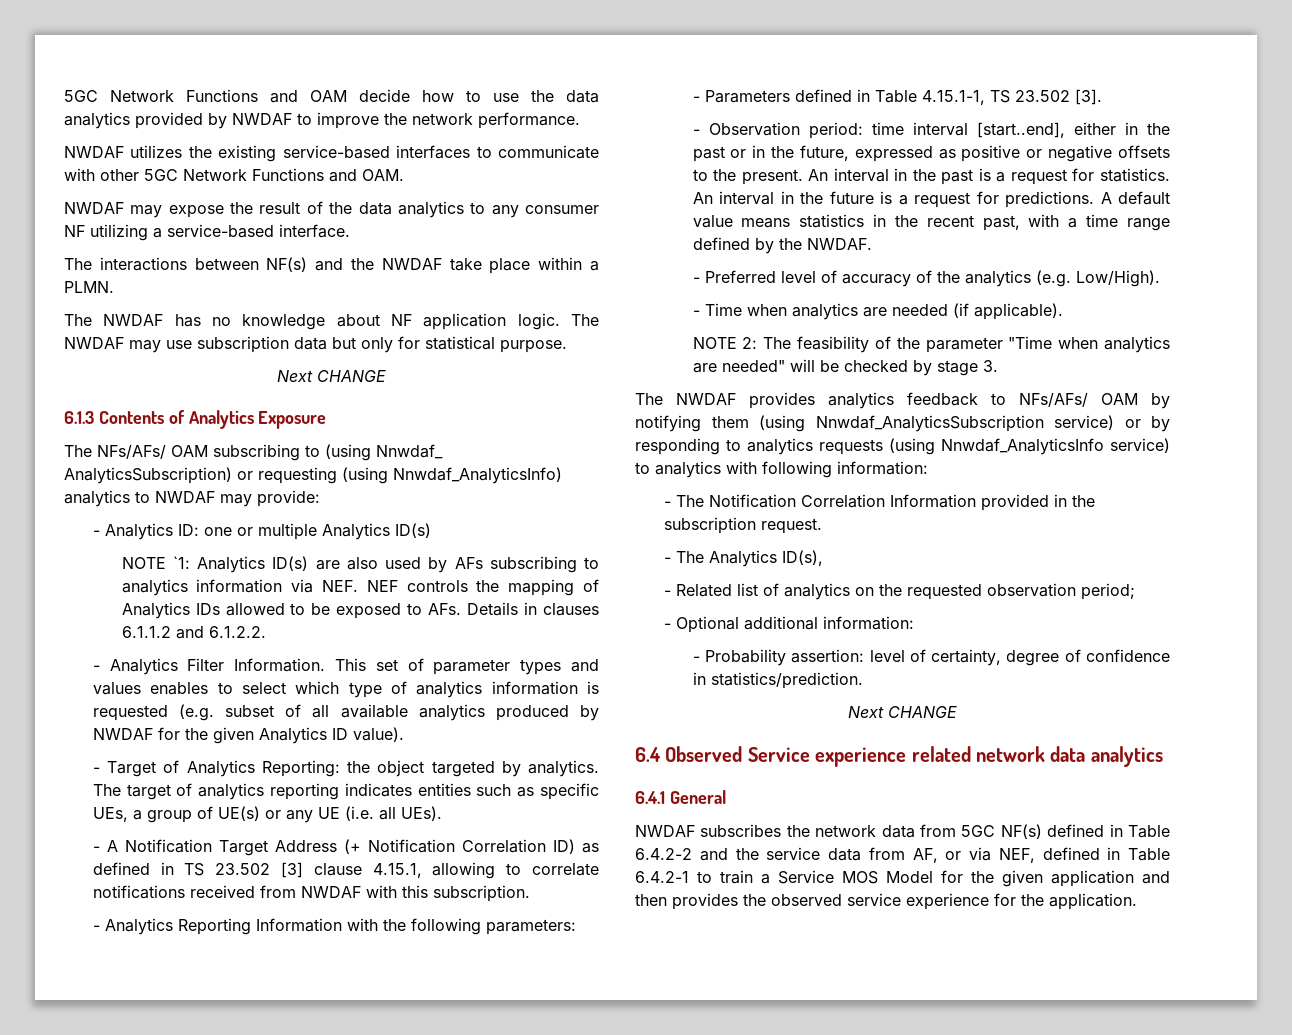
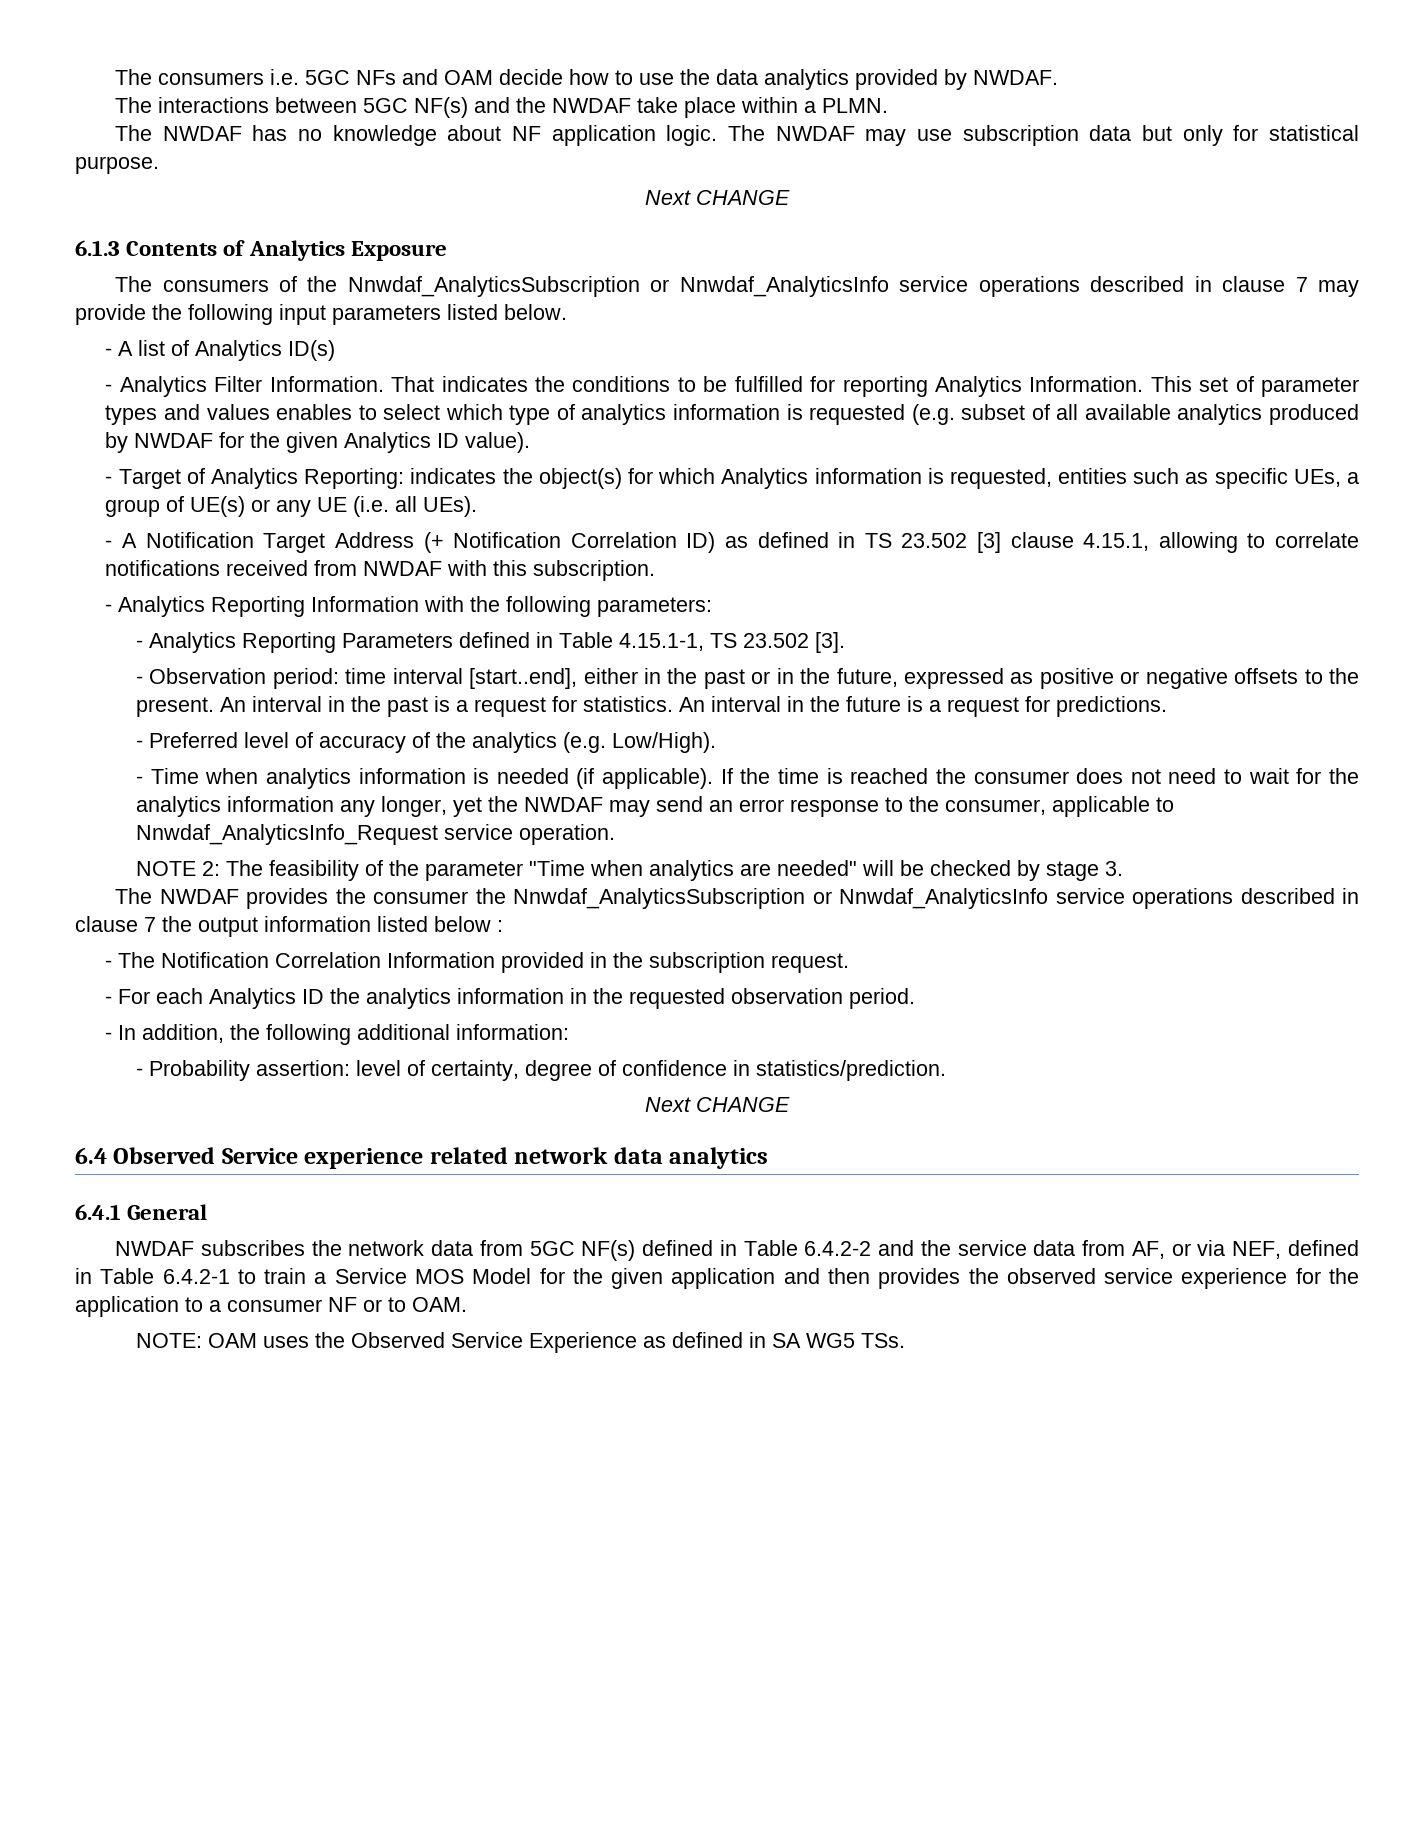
[64,89,258,102] 5GC Network Functions -> [115,69,397,85] The consumers i.e. 5GC NFs
[232,112,580,129] [64,145,599,162] [64,168,404,182] [64,201,600,218] [64,224,350,241] NWDAF to improve the network performance. // NWDAF utilizes the existing service-based interfaces to communicate with other 5GC Network Functions and OAM. // NWDAF may expose the result of the data analytics to any consumer NF utilizing a service-based interface. -> [973,70,1059,85] NWDAF.
(259, 264) none -> [363,98,409,113] 5GC
[97,444,443,461] [64,467,562,484] [64,490,320,507] [92,523,431,540] [121,556,599,573] [121,579,599,596] [121,602,599,619] [121,626,266,639] [92,658,225,675] NFs/AFs/ OAM subscribing to (using Nnwdaf_ AnalyticsSubscription) or requesting (using Nnwdaf_AnalyticsInfo) analytics to NWDAF may provide: // - Analytics ID: one or multiple Analytics ID(s) // NOTE `1: Analytics ID(s) are also used by AFs subscribing to analytics information via NEF. NEF controls the mapping of Analytics IDs allowed to be exposed to AFs. Details in clauses 6.1.1.2 and 6.1.2.2. // - Analytics Filter -> [162,276,1359,297] [75,304,567,325] [105,340,336,361] [105,376,1022,397] consumers of the Nnwdaf_AnalyticsSubscription or Nnwdaf_AnalyticsInfo service operations described in clause 7 may provide the following input parameters listed below. // - A list of Analytics ID(s) // - Analytics Filter Information. That indicates the conditions to be fulfilled for reporting Analytics
[347,760,599,777] [92,783,412,800] the object targeted by analytics. The target of analytics reporting indicates -> [410,468,1052,489] indicates the object(s) for which Analytics information is requested,
(700, 99) none -> [148,632,336,653] Analytics Reporting
[1100,191,1170,205] [692,214,1170,231] [692,237,872,254] A default value means statistics in the recent past, with a time range defined by the NWDAF. -> (1167, 706) none
[862,307,887,317] are -> [358,768,490,784] information is
(1063, 311) none -> [720,768,1359,784] [135,796,1174,817] [135,824,615,845] If the time is reached the consumer does not need to wait for the analytics information any longer, yet the NWDAF may send an error response to the consumer, applicable to Nnwdaf_AnalyticsInfo_Request service operation.
[828,392,1170,409] [635,415,1170,432] [635,438,1170,455] [635,461,928,478] analytics feedback to NFs/AFs/ OAM by notifying them (using Nnwdaf_AnalyticsSubscription service) or by responding to analytics requests (using Nnwdaf_AnalyticsInfo service) to analytics with following information: -> [335,888,1360,909] [75,916,503,937] the consumer the Nnwdaf_AnalyticsSubscription or Nnwdaf_AnalyticsInfo service operations described in clause 7 the output information listed below :
[675,550,823,567] [663,583,874,600] The Analytics ID(s), // - Related list of analytics on -> [118,988,588,1009] For each Analytics ID the analytics information in
[1080,583,1135,600] [663,616,739,633] period; // - Optional -> [849,988,916,1009] [105,1024,352,1045] period. // - In addition, the following
[1049,893,1137,910] application. -> [75,1296,467,1317] [135,1332,905,1353] application to a consumer NF or to OAM. // NOTE: OAM uses the Observed Service Experience as defined in SA WG5 TSs.

